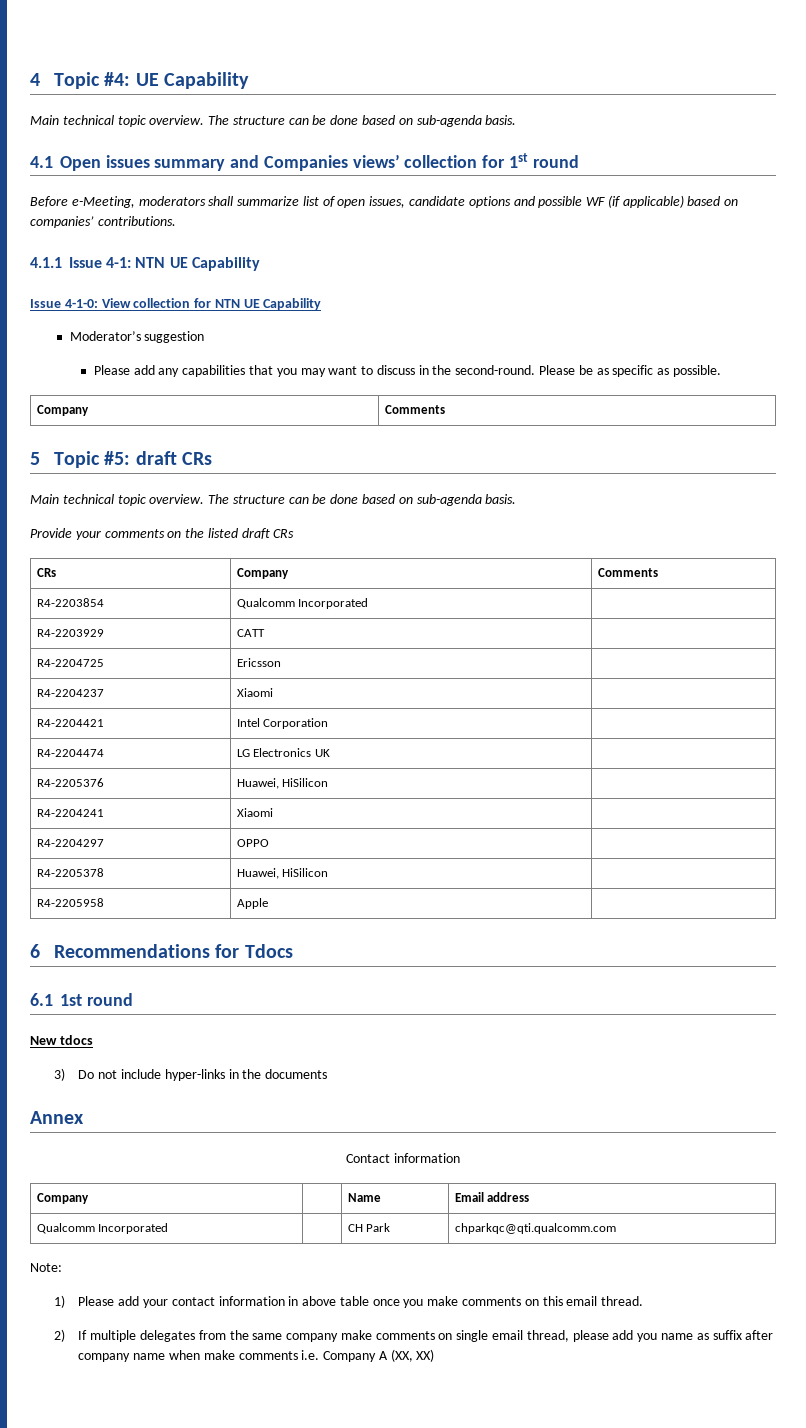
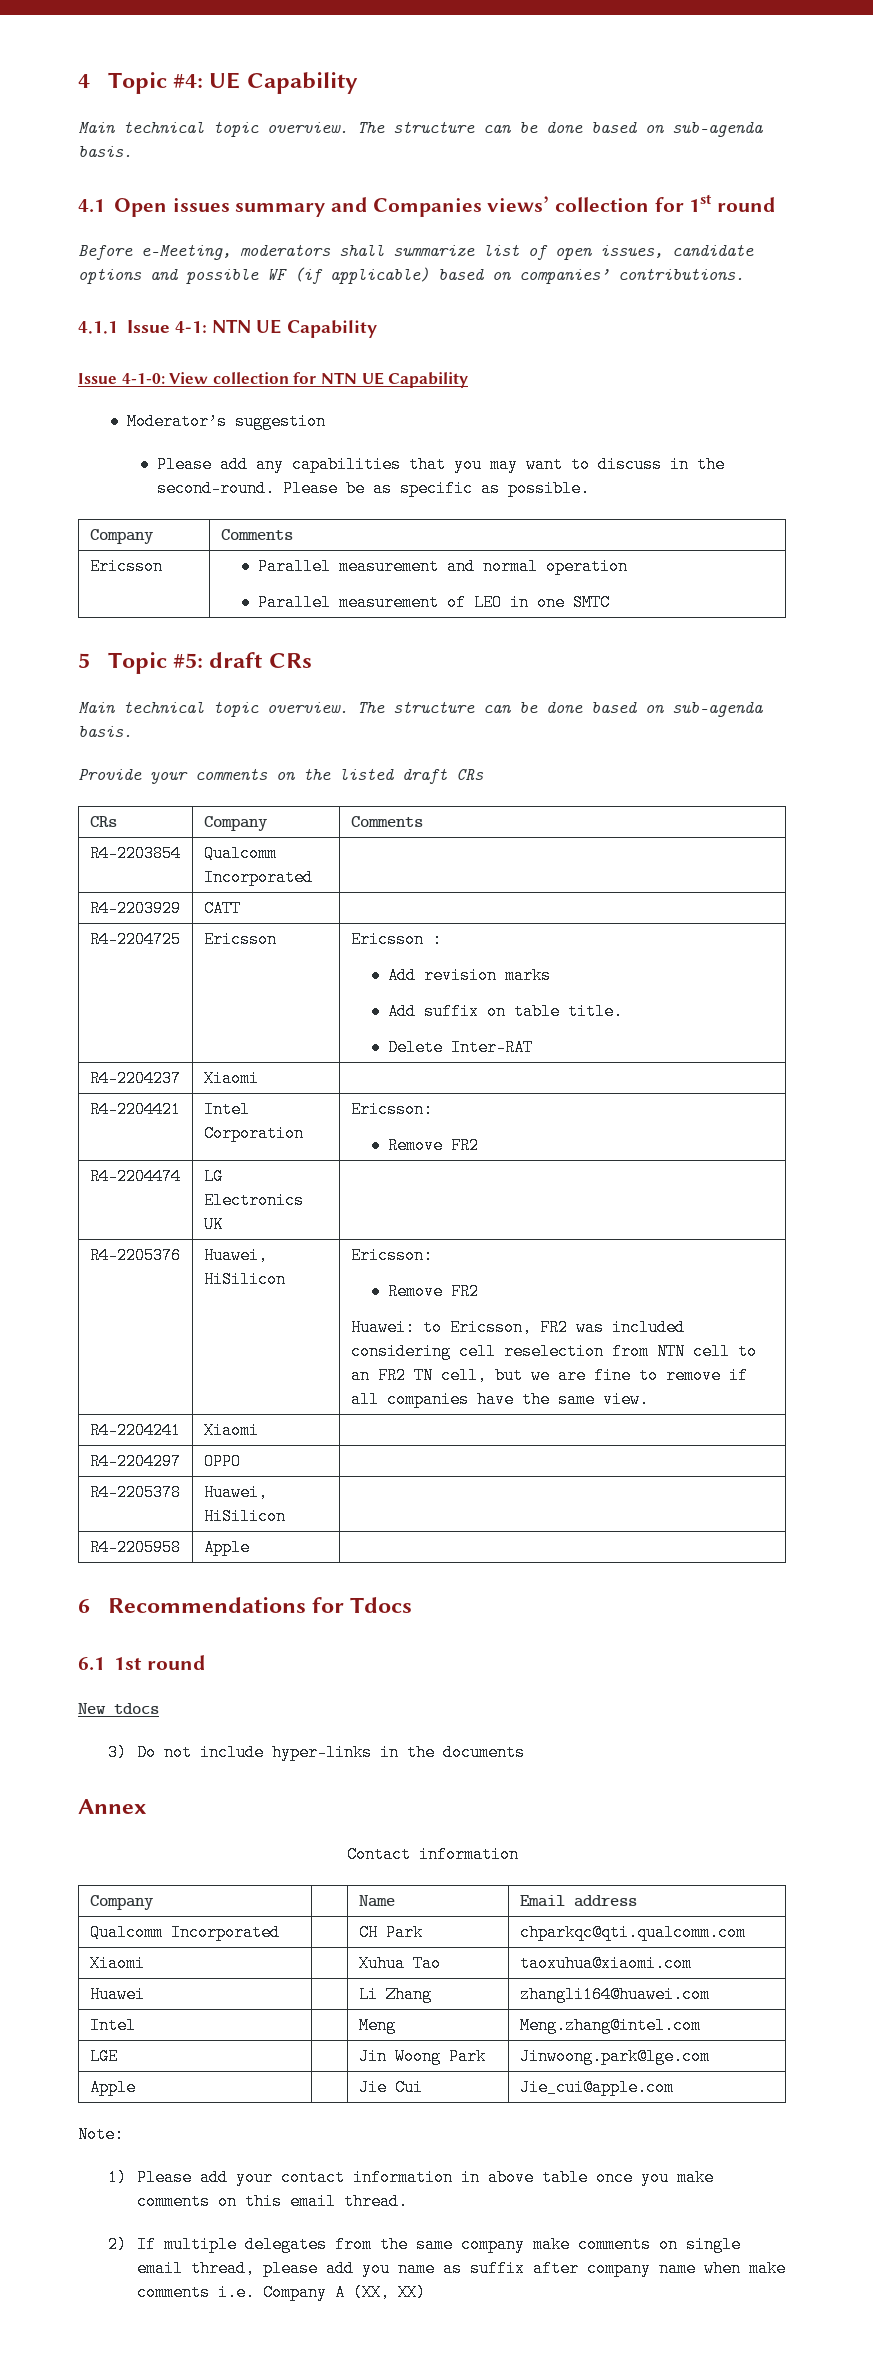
(445, 409) none -> [89,558,163,575] [258,558,629,575] [258,594,611,611] // Ericsson | Parallel measurement and normal operation // Parallel measurement of LEO in one SMTC
(281, 662) none -> [350,931,442,948] [388,967,552,984] [388,1003,624,1020] [388,1039,534,1056] Ericsson : // Add revision marks // Add suffix on table title. // Delete Inter-RAT
(329, 723) none -> [350,1101,433,1118] [388,1137,480,1154] Ericsson: // Remove FR2
(329, 782) none -> [350,1247,433,1264] [388,1283,480,1300] [350,1319,685,1336] [350,1343,757,1360] [350,1367,748,1384] [350,1391,649,1408] Ericsson: // Remove FR2 // Huawei: to Ericsson, FR2 was included considering cell reselection from NTN cell to an FR2 TN cell, but we are fine to remove if all companies have the same view.
(616, 1228) none -> [89,1955,145,1972] [358,1955,441,1972] [519,1955,692,1972] [89,1986,145,2003] [358,1986,432,2003] [519,1986,710,2003] [89,2017,136,2034] [358,2017,396,2034] [519,2017,701,2034] [89,2048,118,2065] [358,2048,486,2065] [519,2048,710,2065] [89,2079,136,2096] [358,2079,423,2096] [519,2079,674,2096] // Xiaomi | | Xuhua Tao | taoxuhua@xiaomi.com // Huawei | | Li Zhang | zhangli164@huawei.com // Intel | | Meng | Meng.zhang@intel.com // LGE | | Jin Woong Park | Jinwoong.park@lge.com // Apple | | Jie Cui | Jie_cui@apple.com

